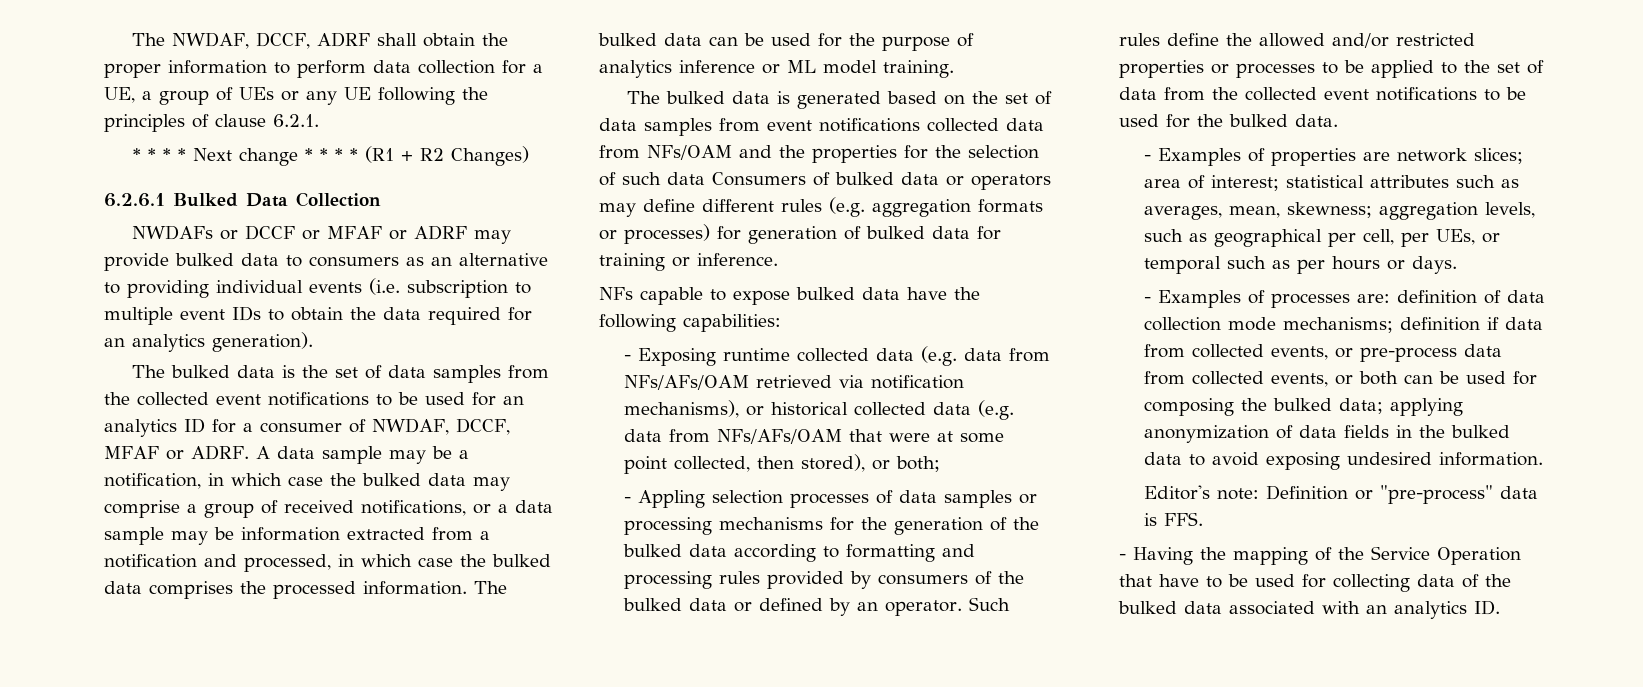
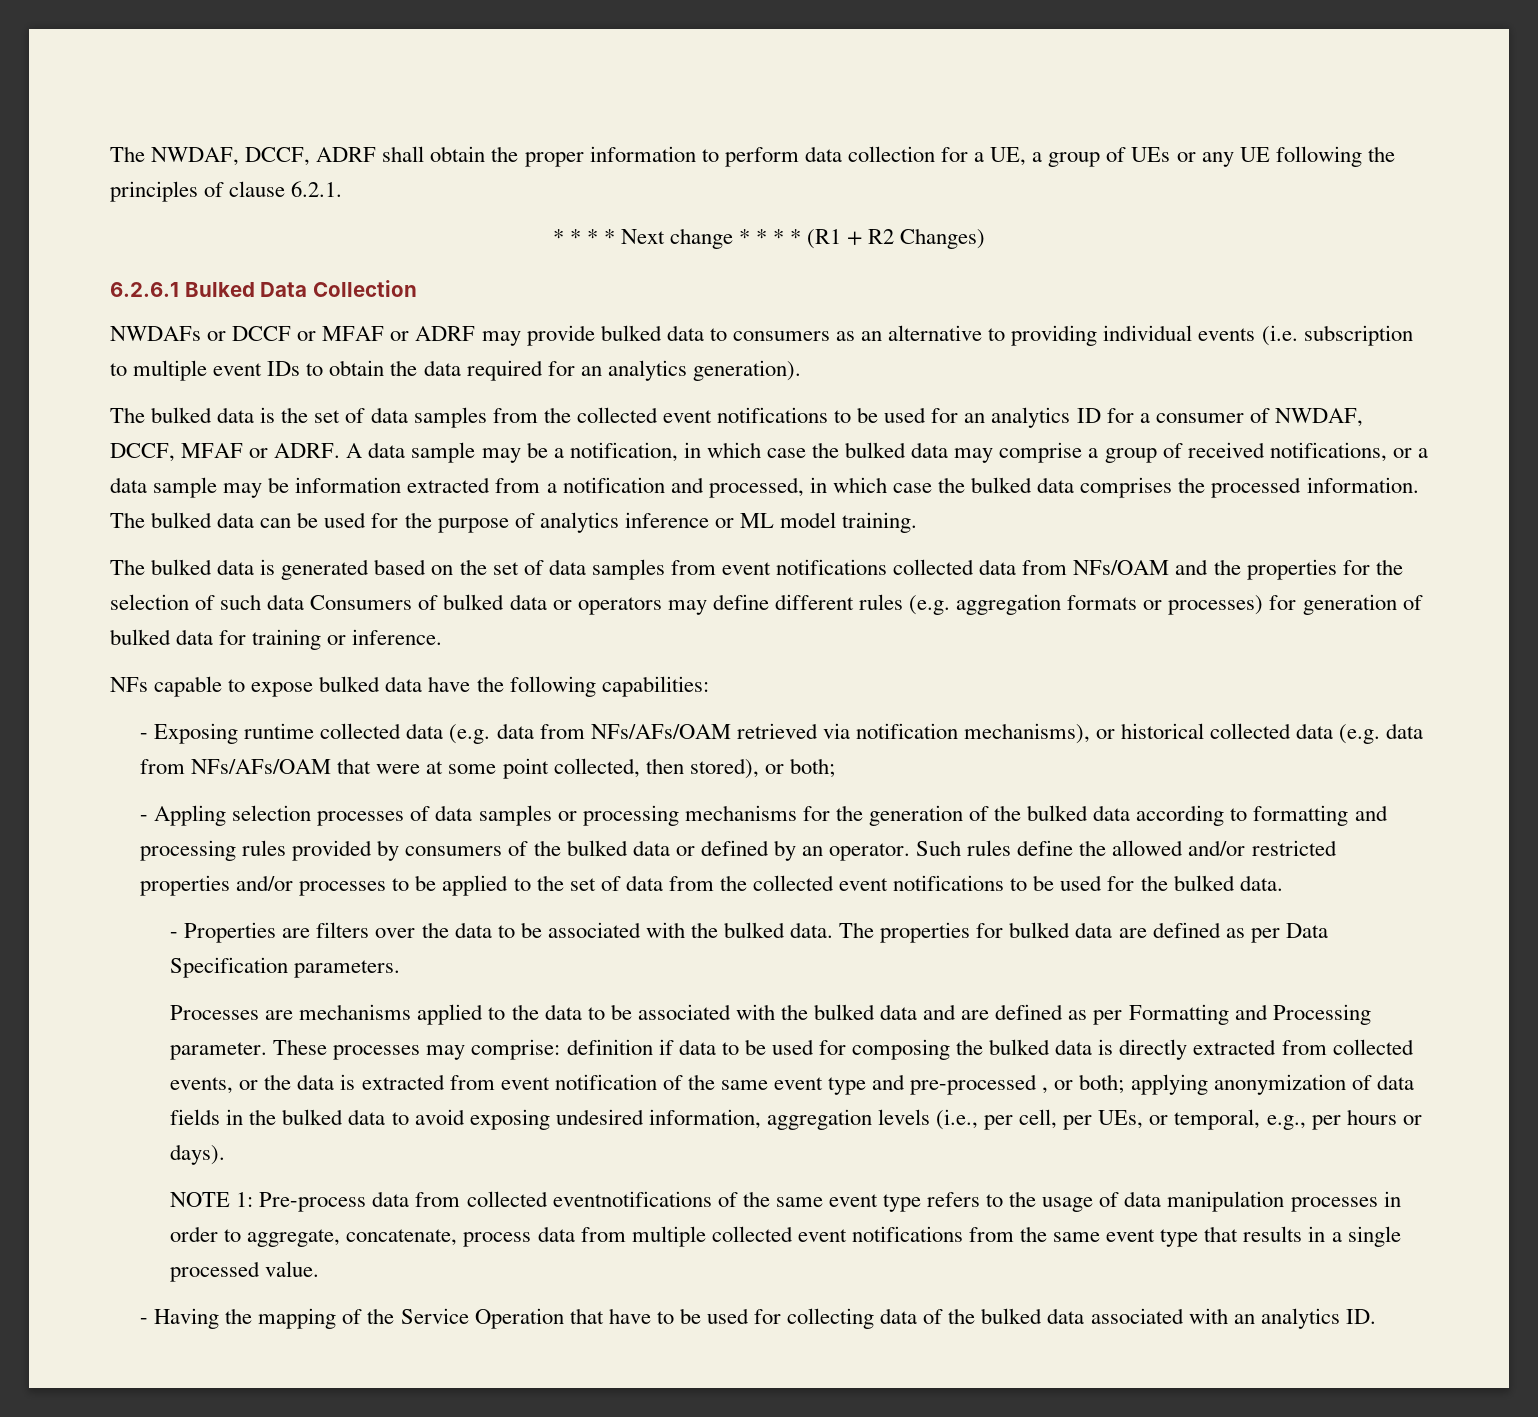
[1211,64,1230,74] or -> [236,875,294,891] and/or
[1158,148,1524,166] [1144,175,1520,191] [1144,202,1536,220] [1144,229,1501,247] [1144,256,1458,274] [1144,290,1546,308] [1144,317,1544,333] [1144,344,1503,362] [1144,371,1434,387] Examples of properties are network slices; area of interest; statistical attributes such as averages, mean, skewness; aggregation levels, such as geographical per cell, per UEs, or temporal such as per hours or days. // - Examples of processes are: definition of data collection mode mechanisms; definition if data from collected events, or pre-process data from collected events, or both can -> [184,922,1328,943] [170,957,401,978] [170,1004,1371,1025] [170,1039,739,1060] Properties are filters over the data to be associated with the bulked data. The properties for bulked data are defined as per Data Specification parameters. // Processes are mechanisms applied to the data to be associated with the bulked data and are defined as per Formatting and Processing parameter. These processes may comprise: definition if data to
[1339,398,1384,414] data; -> [1055,1039,1414,1060] [170,1074,1125,1095] data is directly extracted from collected events, or the data is extracted from event notification of the same event type and pre-processed , or both;
[1439,452,1544,466] [1144,485,1539,504] [1144,512,1204,526] information. // Editor's note: Definition or "pre-process" data is FFS. -> [648,1109,1422,1130] [170,1144,226,1165] [170,1191,1401,1212] [170,1226,1401,1247] [170,1261,320,1282] information, aggregation levels (i.e., per cell, per UEs, or temporal, e.g., per hours or days). // NOTE 1: Pre-process data from collected eventnotifications of the same event type refers to the usage of data manipulation processes in order to aggregate, concatenate, process data from multiple collected event notifications from the same event type that results in a single processed value.

